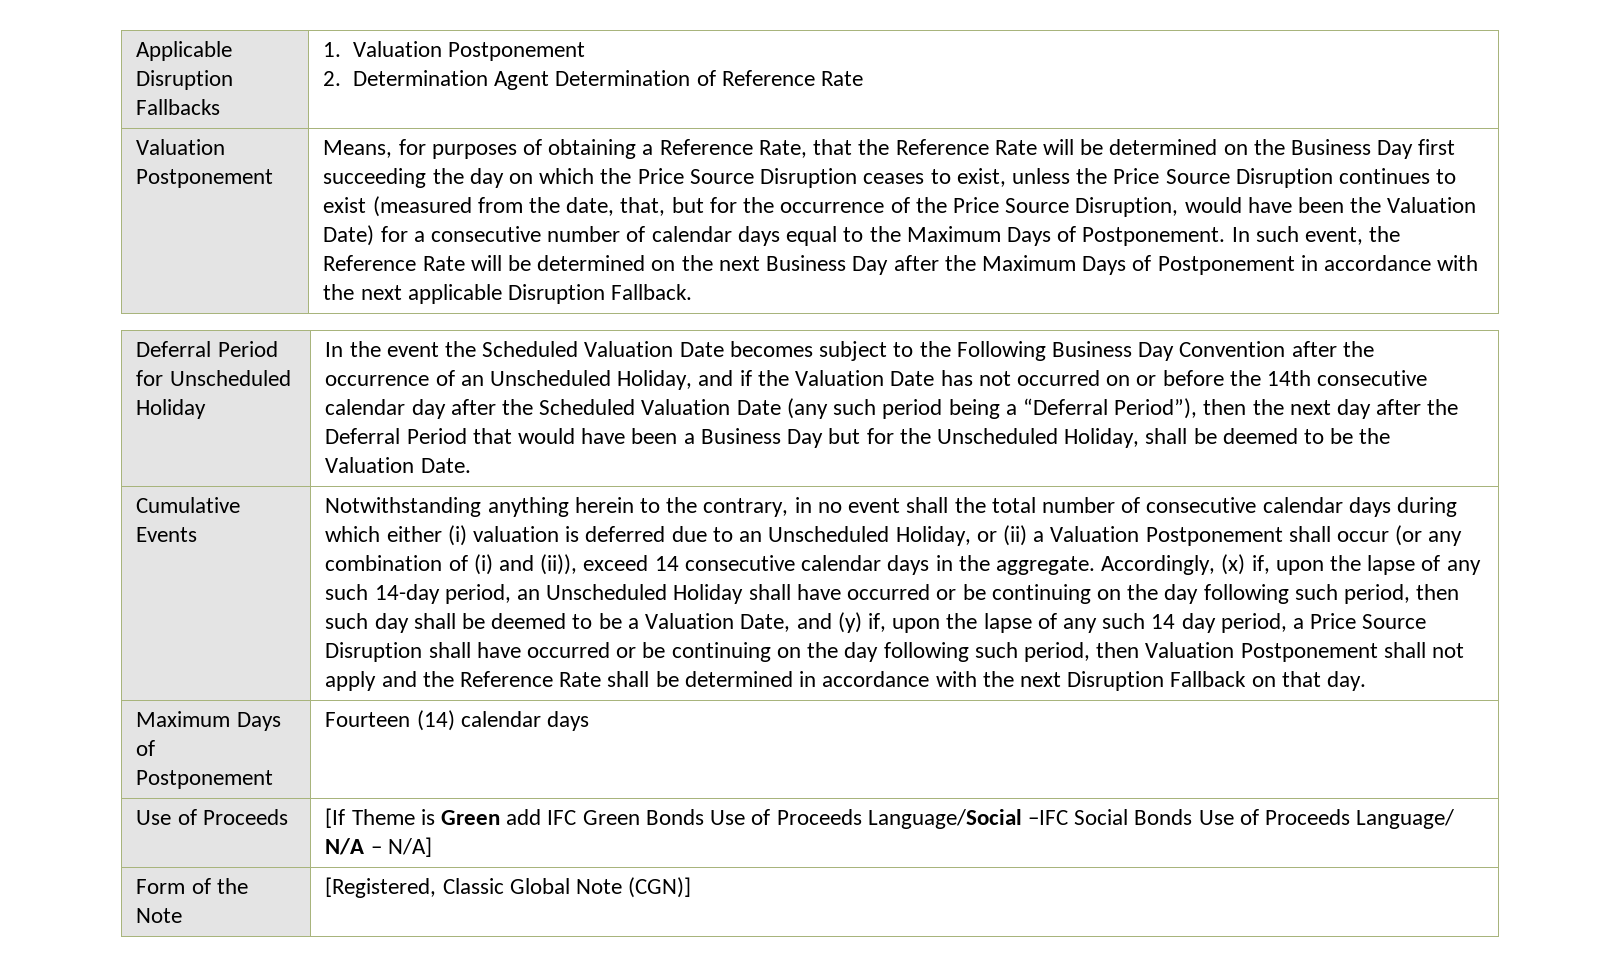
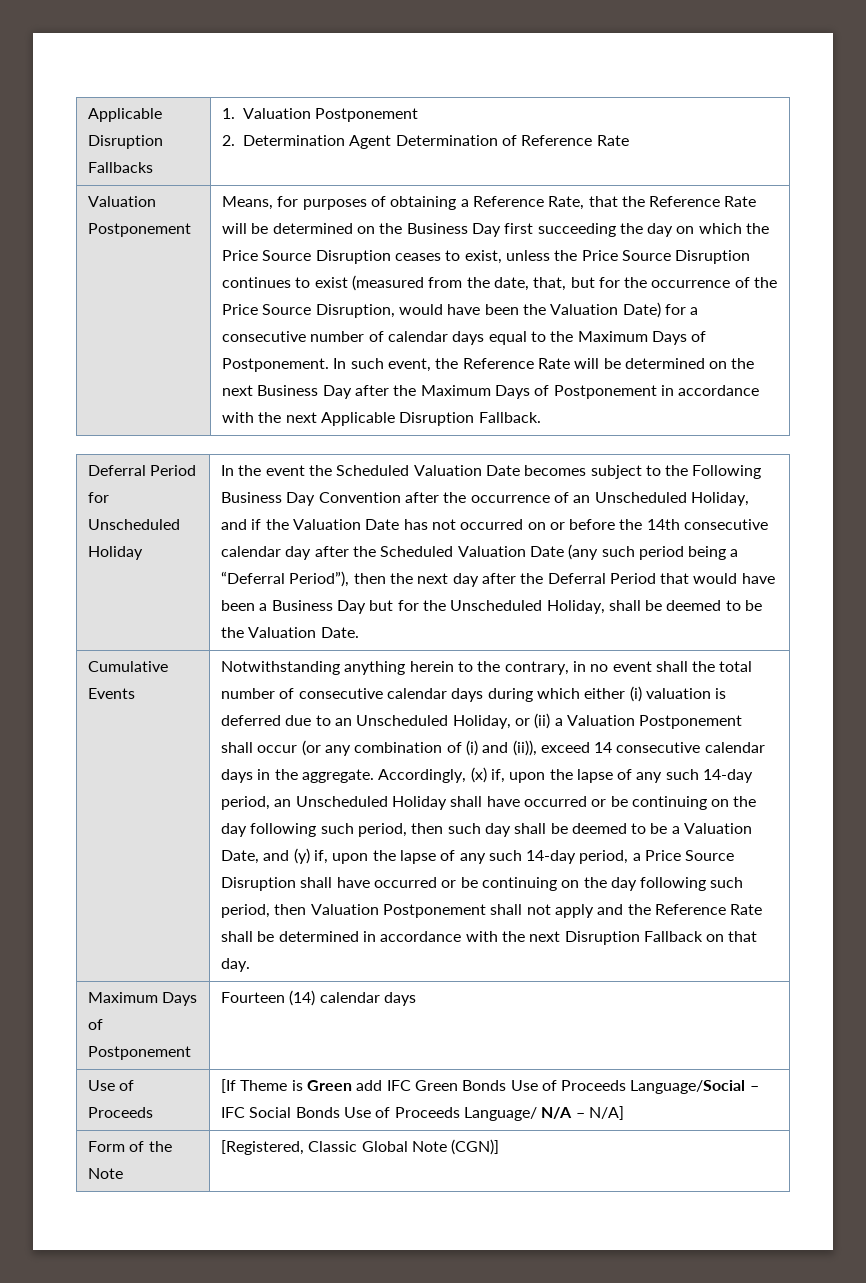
[407,284,502,304] applicable -> [320,412,395,426] Applicable
[1151,613,1216,633] 14 day -> [526,850,577,864] 14-day
[1027,810,1068,825] –IFC -> [749,1086,759,1091] [220,1107,245,1118] – IFC

